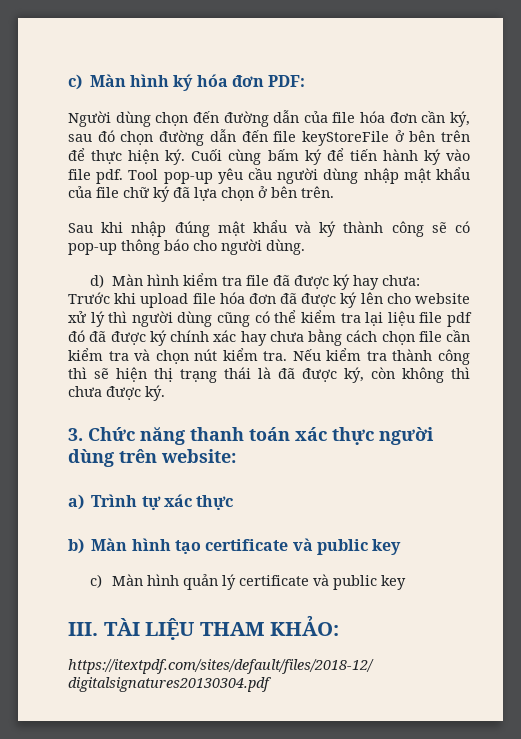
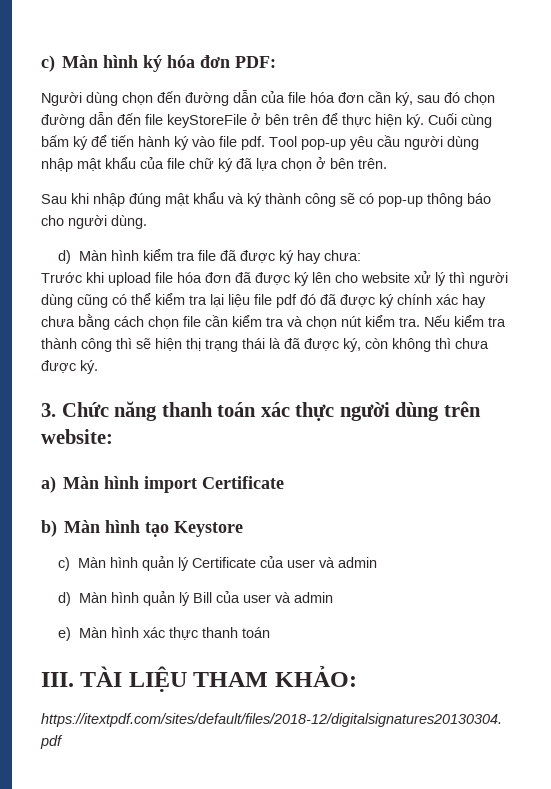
[91,494,234,510] Trình tự xác thực -> [63,476,285,493] Màn hình import Certificate
[205,538,402,555] certificate và public key -> [174,521,244,537] Keystore
[238,574,406,590] certificate và public key -> [191,556,377,568] [58,591,333,606] [58,627,270,641] Certificate của user và admin // d) Màn hình quản lý Bill của user và admin // e) Màn hình xác thực thanh toán

